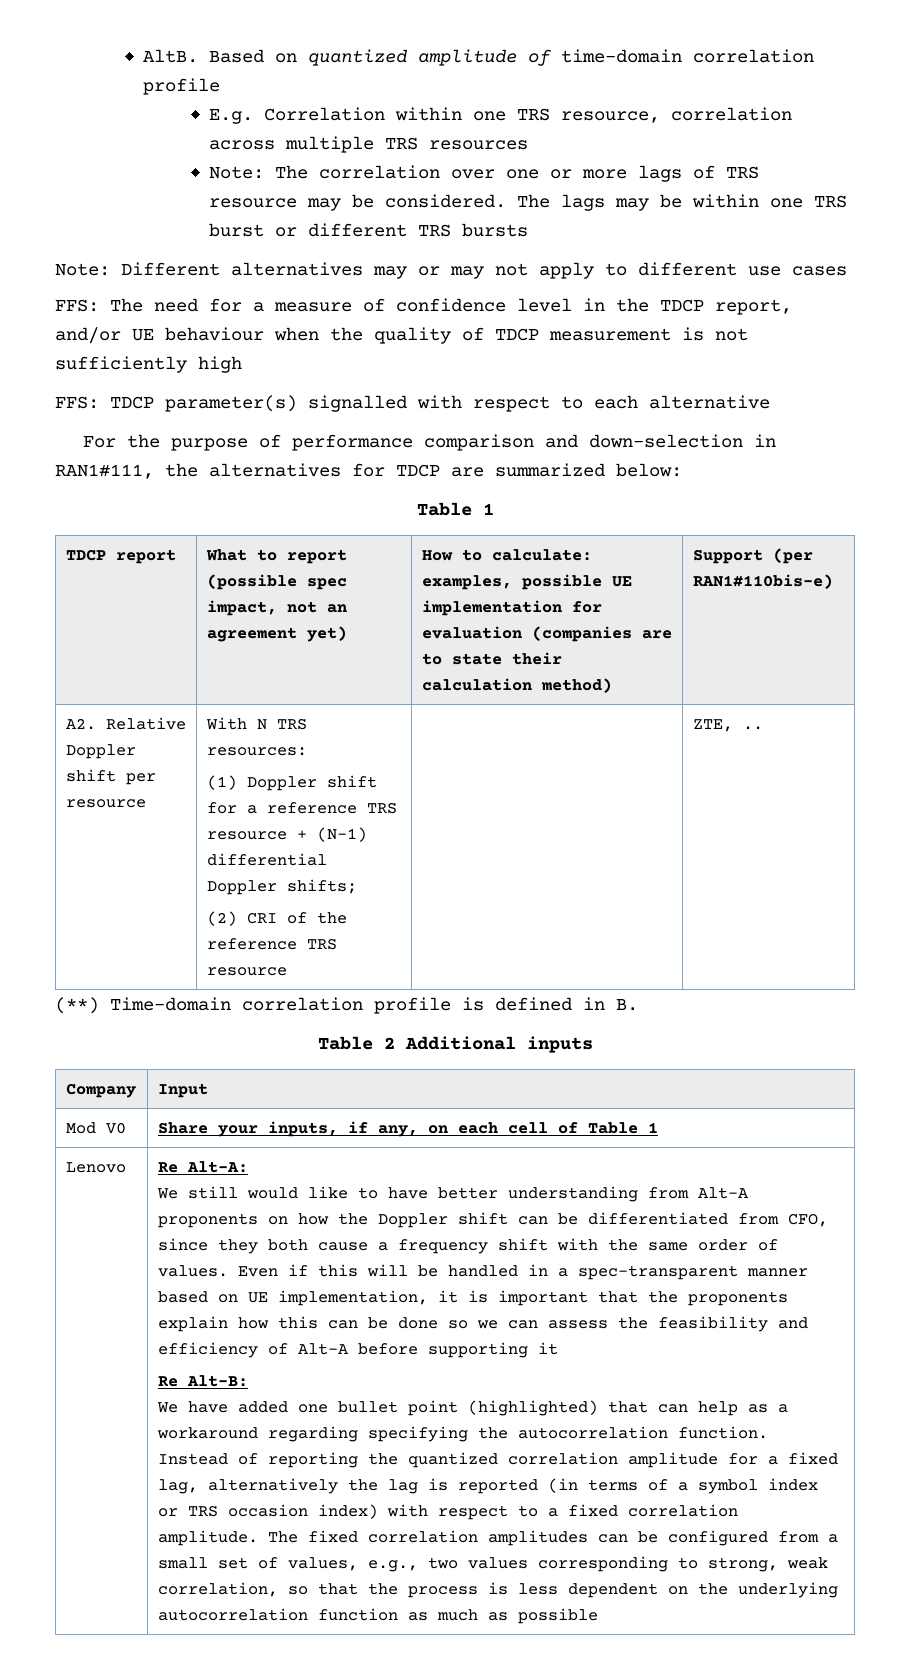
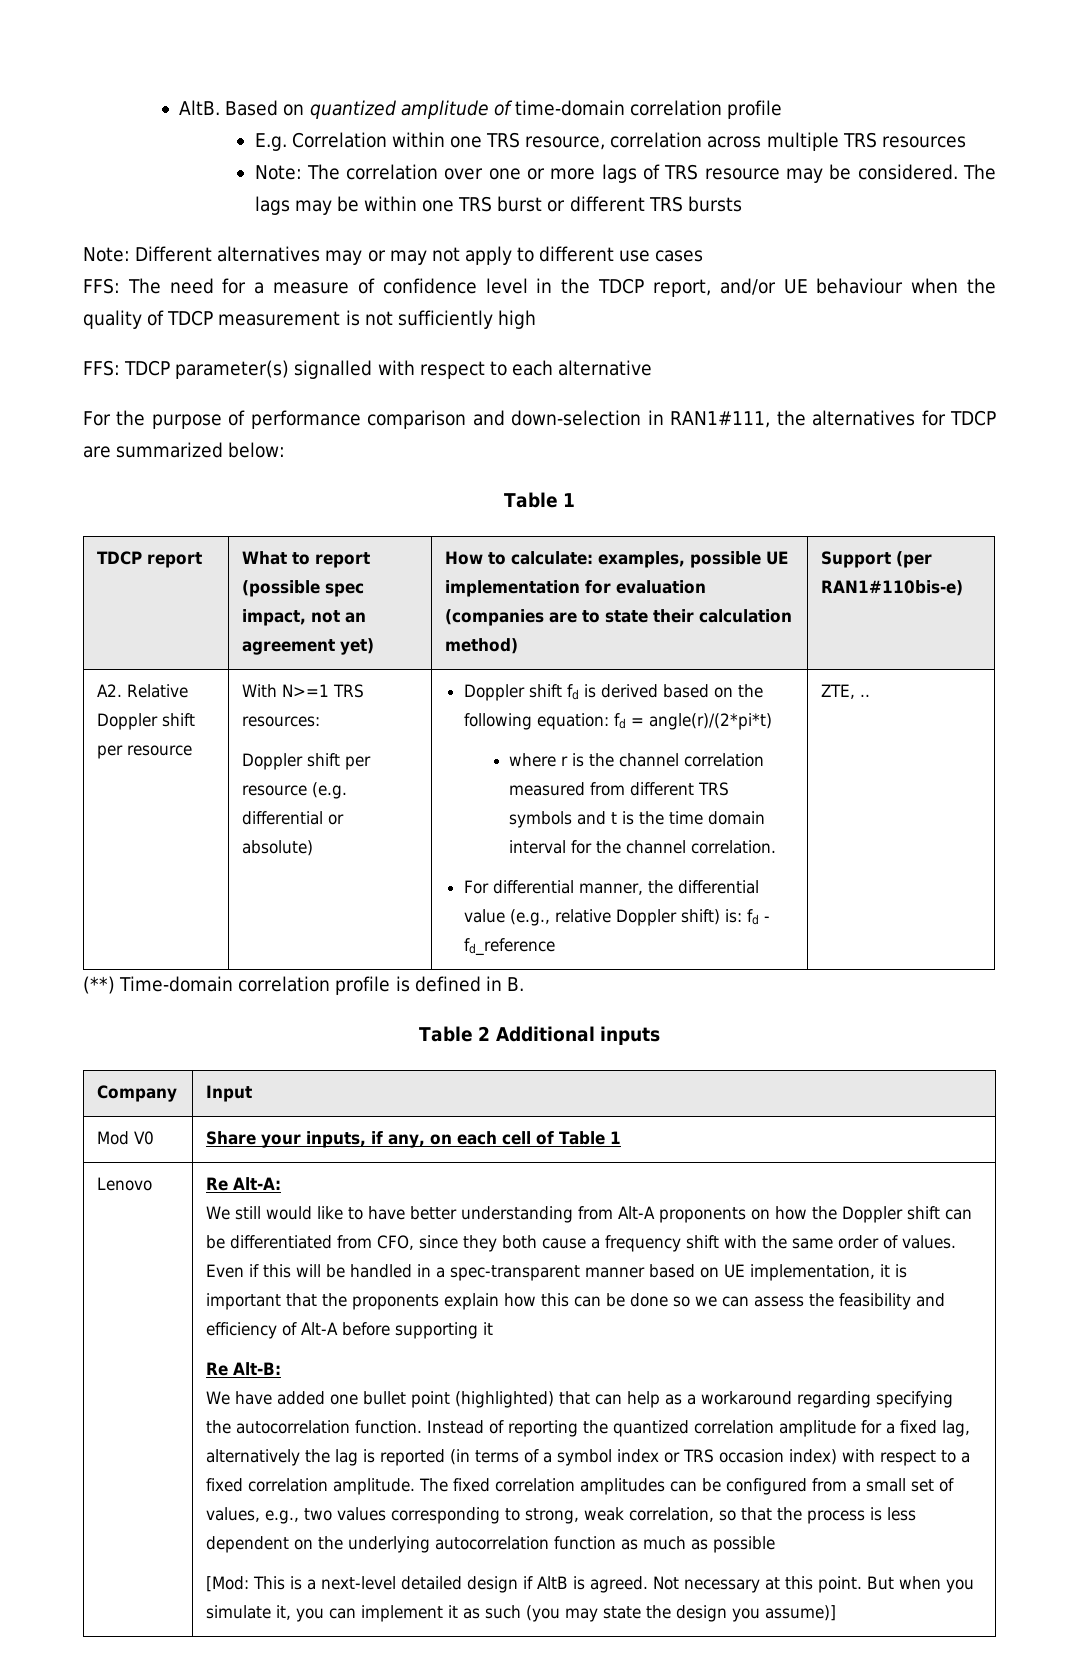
[256,719,267,730] N -> [282,684,330,697] N>=1
[206,775,377,791] [206,802,397,814] [206,827,367,842] [206,853,327,866] [206,879,357,895] [206,911,347,926] [206,938,337,950] [206,967,287,976] (1) Doppler shift for a reference TRS resource + (N-1) differential Doppler shifts; // (2) CRI of the reference TRS resource | -> [242,753,372,770] [242,782,348,799] [242,811,345,825] [242,840,314,856] [463,684,763,701] [463,713,772,730] [508,753,764,767] [508,782,729,796] [508,811,765,828] [508,840,776,854] [463,880,759,895] [463,909,770,926] [463,938,555,956] Doppler shift per resource (e.g. differential or absolute) | Doppler shift fd is derived based on the following equation: fd = angle(r)/(2*pi*t) // where r is the channel correlation measured from different TRS symbols and t is the time domain interval for the channel correlation. // For differential manner, the differential value (e.g., relative Doppler shift) is: fd - fd_reference
(598, 1616) none -> [206,1576,975,1593] [206,1605,837,1622] // [Mod: This is a next-level detailed design if AltB is agreed. Not necessary at this point. But when you simulate it, you can implement it as such (you may state the design you assume)]

